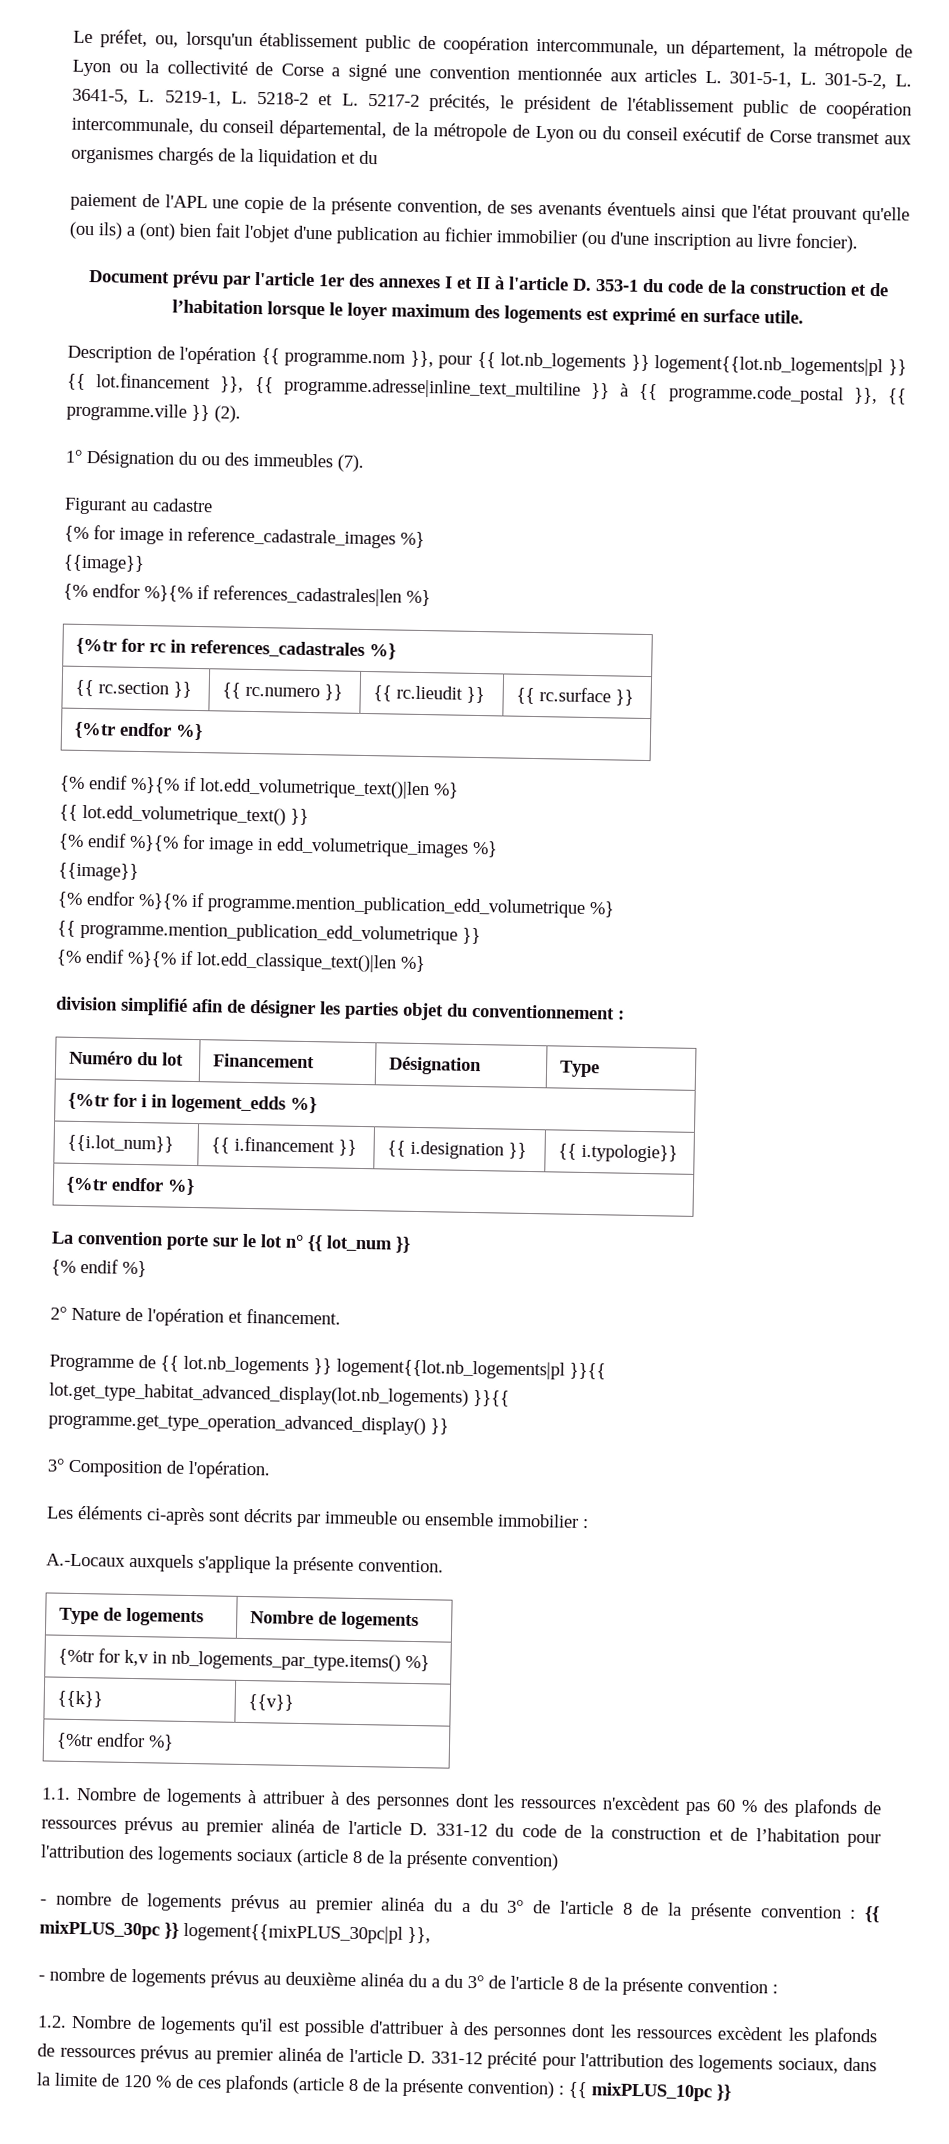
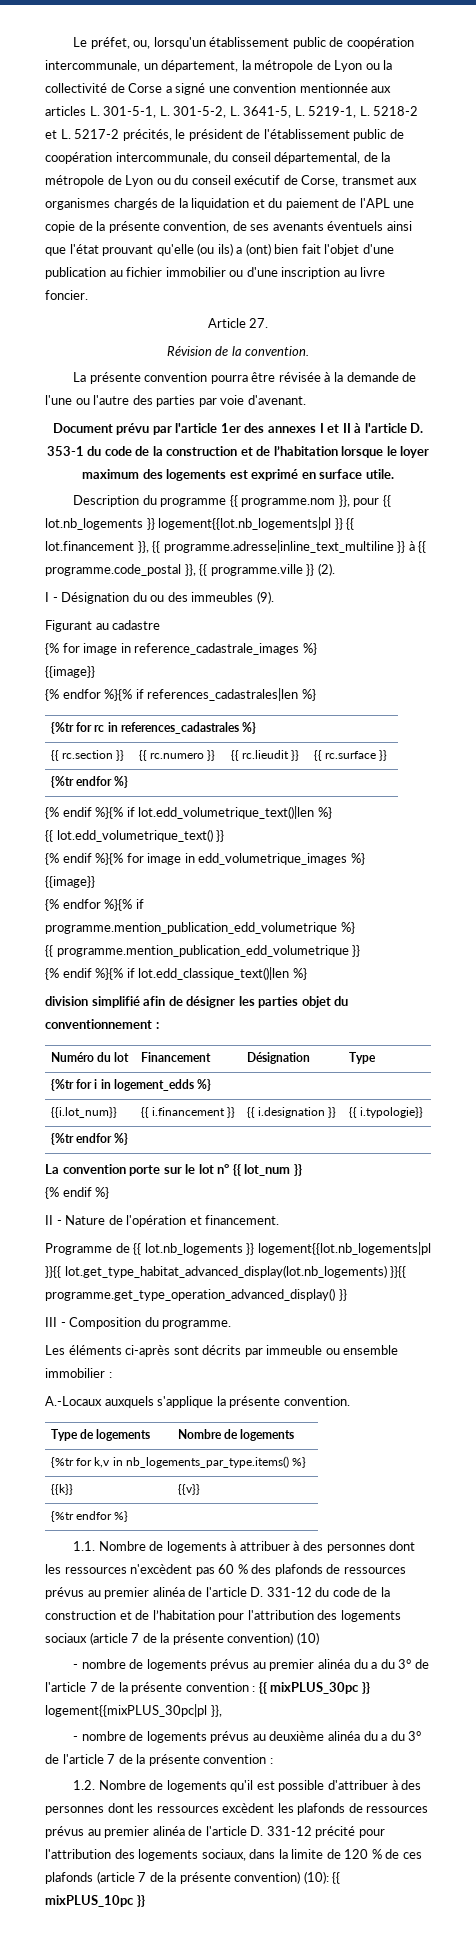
[768,130,812,143] Corse -> [301,175,339,187] Corse,
(378, 157) // -> (283, 203) none
[581,230,606,249] (ou -> [229,270,244,277] ou
[795,233,858,253] foncier). -> [45,290,88,300] [207,318,269,328] [166,346,310,356] [73,372,417,384] [45,395,306,407] foncier. // Article 27. // Révision de la convention. // La présente convention pourra être révisée à la demande de l'une ou l'autre des parties par voie d'avenant.
[156,346,257,366] de l'opération -> [142,495,227,507] du programme
[65,449,83,463] 1° -> [45,592,58,602] I -
[337,454,364,472] (7). -> [256,591,274,604] (9).
[50,1306,67,1320] 2° -> [45,1215,62,1225] II -
[47,1458,271,1480] 3° Composition de l'opération. -> [45,1317,232,1329] III - Composition du programme.
[352,1850,559,1871] 8 de la présente convention) -> [131,1632,319,1645] 7 de la présente convention) (10)
[622,1902,633,1915] 8 -> [89,1682,98,1692] 7
[568,1977,578,1990] 8 -> [107,1754,116,1764] 7
[348,2078,564,2099] 8 de la présente convention) : -> [138,1871,329,1884] 7 de la présente convention) (10):

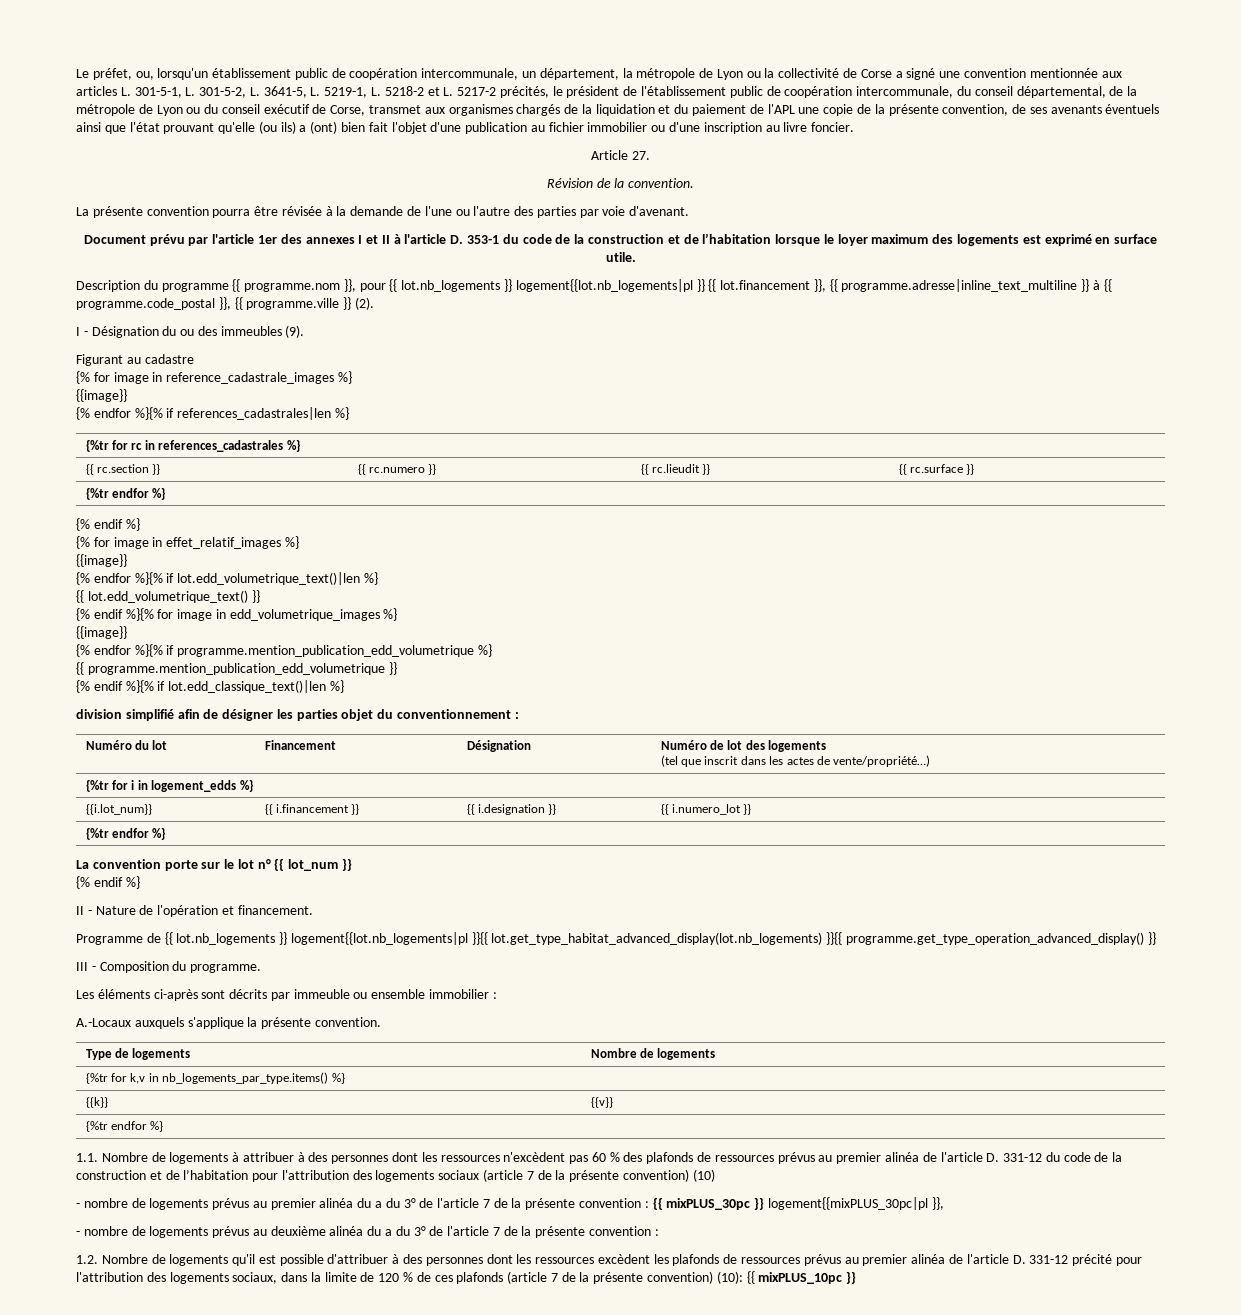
(92, 812) none -> [125,518,140,531] [76,536,299,549] [76,554,127,567] [76,572,131,585] %} // {% for image in effet_relatif_images %} // {{image}} // {% endfor
[349,1052,377,1064] Type -> [660,740,827,752] [660,755,931,767] Numéro de lot des logements // (tel que inscrit dans les actes de vente/propriété…)
[360,1107,424,1118] i.typologie}} -> [672,804,752,815] i.numero_lot }}

